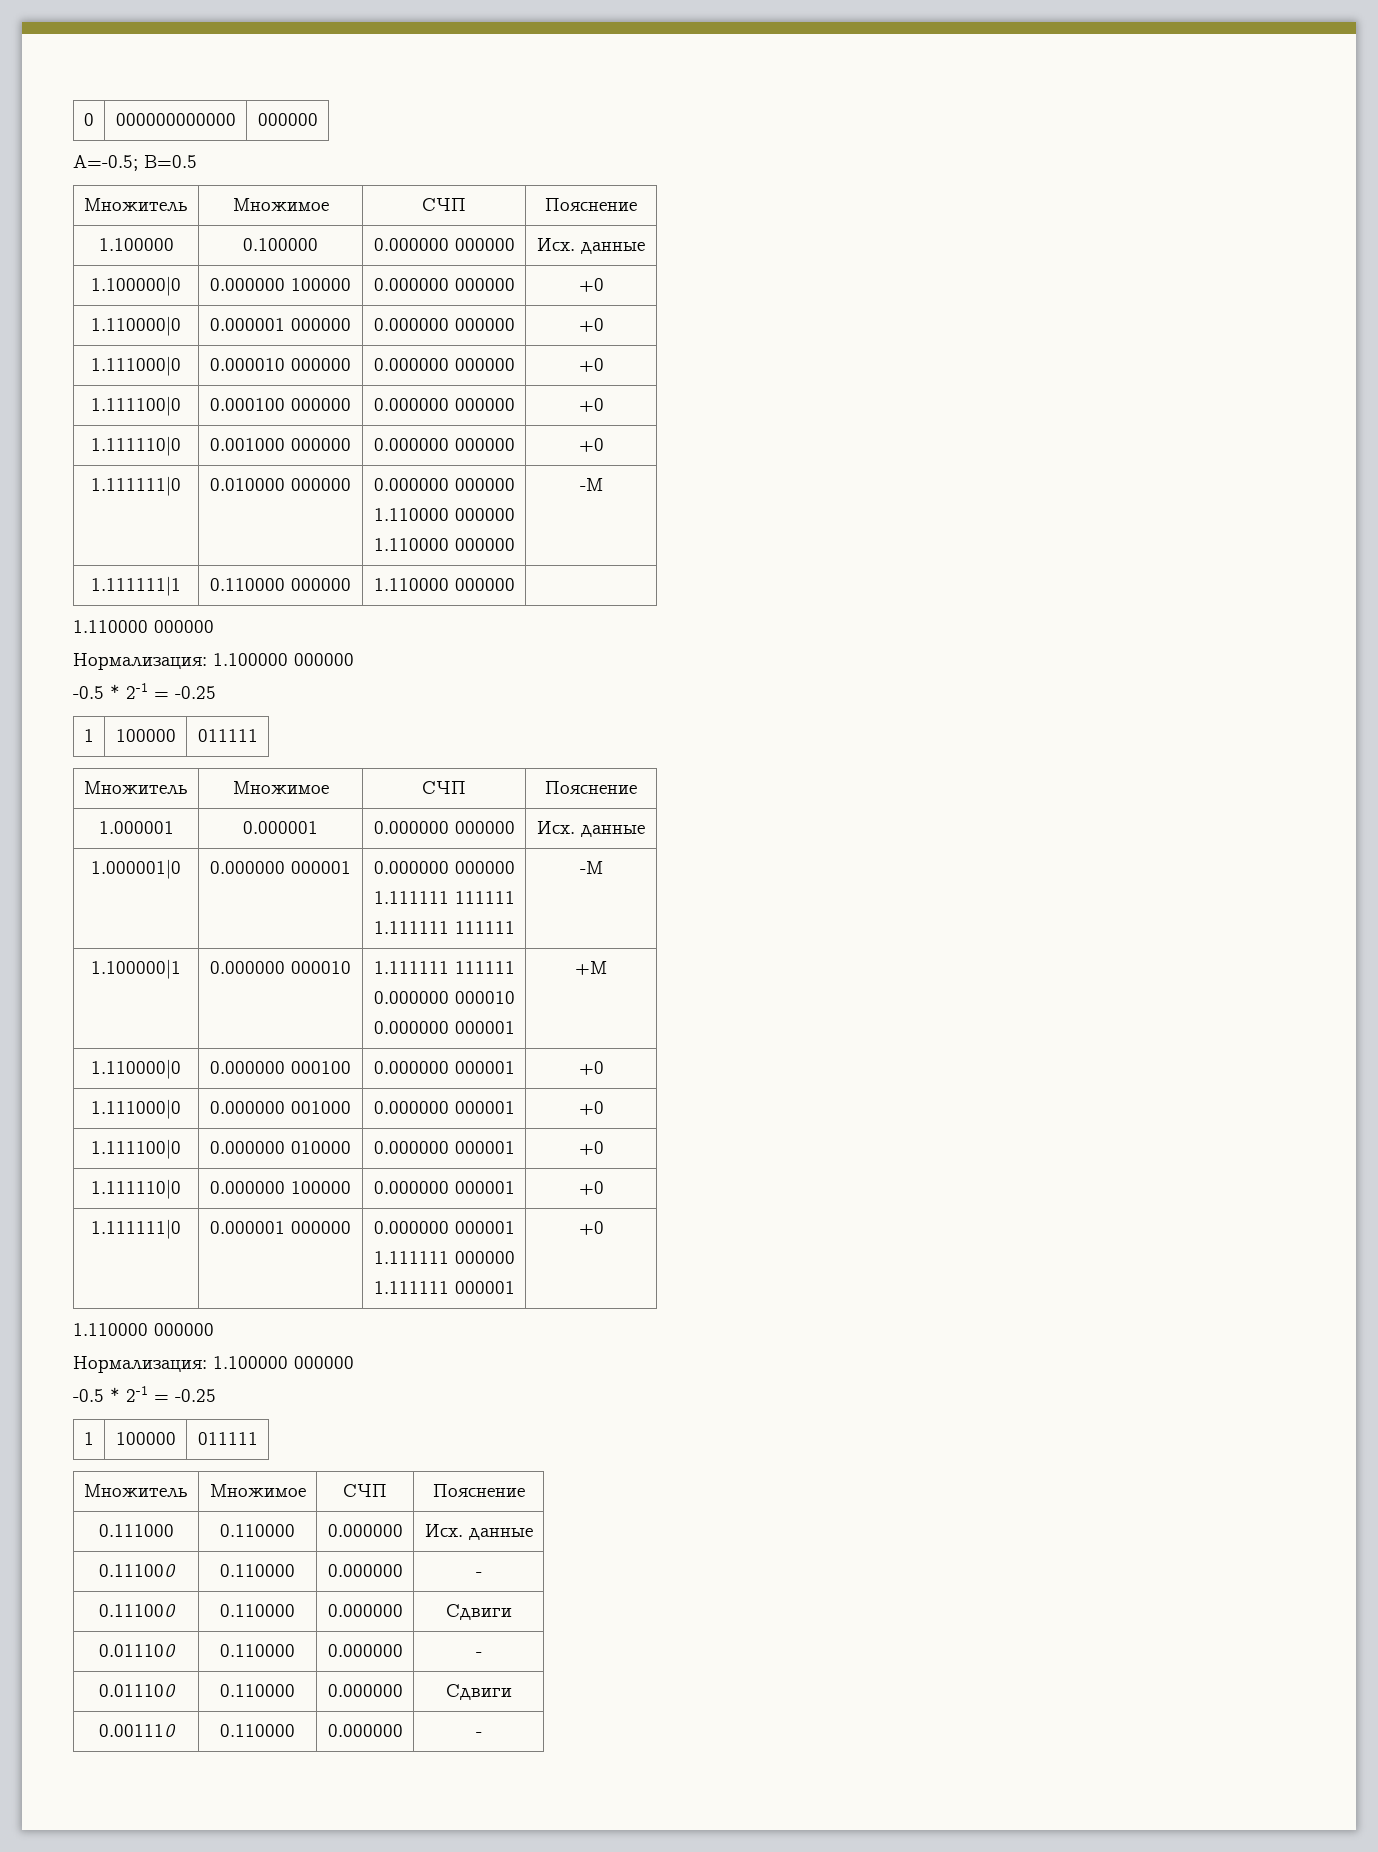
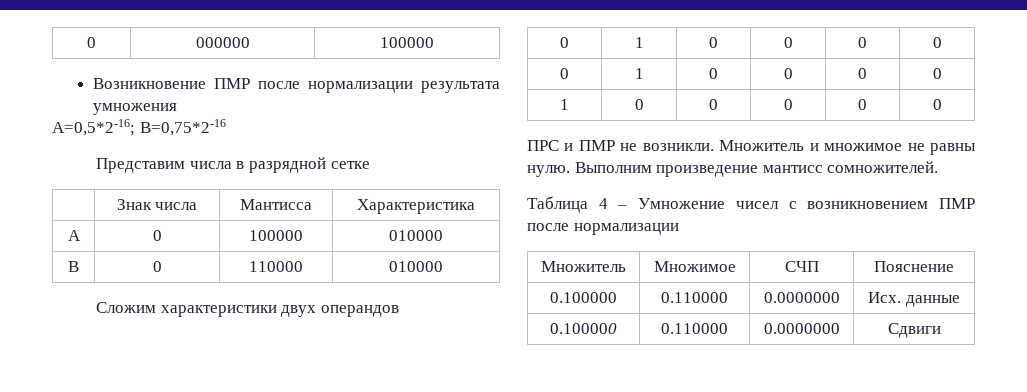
[84,113,94,126] [115,113,236,126] [257,113,318,126] [73,155,197,171] [84,198,188,212] [232,198,329,211] [422,198,466,211] [545,198,637,211] [98,238,174,251] [243,238,318,251] [373,238,515,251] [537,238,645,254] [91,276,181,296] [210,278,351,291] [373,278,515,291] [578,278,604,292] [91,316,181,336] [210,318,351,331] [373,318,515,331] [578,318,604,332] [91,356,181,376] [210,358,351,371] [373,358,515,371] [578,358,604,372] [91,396,181,416] [210,398,351,411] [373,398,515,411] [578,398,604,412] [91,436,181,456] [210,438,351,451] [373,438,515,451] [578,438,604,452] [91,476,181,496] [210,478,351,491] [373,478,515,491] [373,508,515,521] [373,538,515,551] [579,478,603,491] [91,576,181,596] [210,578,351,591] [373,578,515,591] [73,620,214,633] [73,653,354,670] [73,683,216,699] [84,729,94,742] [115,729,176,742] [197,729,258,742] [84,781,188,795] [232,781,329,794] [422,781,466,794] [545,781,637,794] [98,821,174,834] [243,821,318,834] [373,821,515,834] [537,821,645,837] [91,859,181,879] [210,861,351,874] [373,861,515,874] [373,891,515,904] [373,921,515,934] [579,861,603,874] [91,959,181,979] [210,961,351,974] [373,961,515,974] [373,991,515,1004] [373,1021,515,1034] [575,961,607,975] [91,1059,181,1079] [210,1061,351,1074] [373,1061,515,1074] [578,1061,604,1075] [91,1099,181,1119] [210,1101,351,1114] [373,1101,515,1114] [578,1101,604,1115] [91,1139,181,1159] [210,1141,351,1154] [373,1141,515,1154] [578,1141,604,1155] [91,1179,181,1199] [210,1181,351,1194] [373,1181,515,1194] [578,1181,604,1195] [91,1219,181,1239] [210,1221,351,1234] [373,1221,515,1234] [373,1251,515,1264] [373,1281,515,1294] [578,1221,604,1235] [73,1323,214,1336] [73,1356,354,1373] [73,1386,216,1402] [84,1432,94,1445] [115,1432,176,1445] [197,1432,258,1445] [84,1484,188,1498] [209,1484,306,1497] [343,1484,387,1497] [432,1484,525,1497] [98,1524,174,1537] [220,1524,295,1537] [327,1524,403,1537] [424,1524,533,1540] [98,1564,176,1577] [220,1564,295,1577] [327,1564,403,1577] [475,1572,482,1577] [98,1604,176,1617] [220,1604,295,1617] [327,1604,403,1617] [445,1604,512,1620] [98,1644,176,1657] [220,1644,295,1657] [327,1644,403,1657] [475,1652,482,1657] [98,1684,176,1697] [220,1684,295,1697] [327,1684,403,1697] [445,1684,512,1700] [98,1724,176,1737] [220,1724,295,1737] [327,1724,403,1737] [475,1732,482,1737] 0 | 000000000000 | 000000 // A=-0.5; B=0.5 // Множитель | Множимое | СЧП | Пояснение // 1.100000 | 0.100000 | 0.000000 000000 | Исх. данные // 1.100000|0 | 0.000000 100000 | 0.000000 000000 | +0 // 1.110000|0 | 0.000001 000000 | 0.000000 000000 | +0 // 1.111000|0 | 0.000010 000000 | 0.000000 000000 | +0 // 1.111100|0 | 0.000100 000000 | 0.000000 000000 | +0 // 1.111110|0 | 0.001000 000000 | 0.000000 000000 | +0 // 1.111111|0 | 0.010000 000000 | 0.000000 000000 // 1.110000 000000 // 1.110000 000000 | -M // 1.111111|1 | 0.110000 000000 | 1.110000 000000 | // 1.110000 000000 // Нормализация: 1.100000 000000 // -0.5 * 2-1 = -0.25 // 1 | 100000 | 011111 // Множитель | Множимое | СЧП | Пояснение // 1.000001 | 0.000001 | 0.000000 000000 | Исх. данные // 1.000001|0 | 0.000000 000001 | 0.000000 000000 // 1.111111 111111 // 1.111111 111111 | -М // 1.100000|1 | 0.000000 000010 | 1.111111 111111 // 0.000000 000010 // 0.000000 000001 | +М // 1.110000|0 | 0.000000 000100 | 0.000000 000001 | +0 // 1.111000|0 | 0.000000 001000 | 0.000000 000001 | +0 // 1.111100|0 | 0.000000 010000 | 0.000000 000001 | +0 // 1.111110|0 | 0.000000 100000 | 0.000000 000001 | +0 // 1.111111|0 | 0.000001 000000 | 0.000000 000001 // 1.111111 000000 // 1.111111 000001 | +0 // 1.110000 000000 // Нормализация: 1.100000 000000 // -0.5 * 2-1 = -0.25 // 1 | 100000 | 011111 // Множитель | Множимое | СЧП | Пояснение // 0.111000 | 0.110000 | 0.000000 | Исх. данные // 0.111000 | 0.110000 | 0.000000 | - // 0.111000 | 0.110000 | 0.000000 | Сдвиги // 0.011100 | 0.110000 | 0.000000 | - // 0.011100 | 0.110000 | 0.000000 | Сдвиги // 0.001110 | 0.110000 | 0.000000 | - -> [87,37,96,48] [195,37,250,48] [380,37,434,48] [92,78,500,93] [92,103,177,115] [52,119,226,136] [96,157,370,173] [116,199,198,210] [240,199,312,210] [357,199,475,214] [67,230,81,241] [152,230,162,241] [249,230,303,241] [389,230,443,241] [68,261,79,272] [152,261,162,272] [249,261,303,272] [389,261,443,272] [96,302,400,317] [560,37,569,48] [634,37,644,48] [709,37,718,48] [783,37,793,48] [858,37,867,48] [932,37,942,48] [560,68,569,79] [634,68,644,79] [709,68,718,79] [783,68,793,79] [858,68,867,79] [932,68,942,79] [560,99,569,110] [634,99,644,110] [709,99,718,110] [783,99,793,110] [858,99,867,110] [932,99,942,110] [527,140,976,155] [527,161,939,177] [527,196,975,213] [527,223,679,235] [541,261,626,272] [653,261,736,272] [784,261,819,272] [874,261,954,272] [550,292,617,303] [661,292,728,303] [763,292,840,303] [868,292,960,307] [550,323,617,334] [661,323,728,334] [763,323,840,334] [887,323,941,338] 0 | 000000 | 100000 // Возникновение ПМР после нормализации результата умножения // A=0,5*2-16; B=0,75*2-16 // Представим числа в разрядной сетке // | Знак числа | Мантисса | Характеристика // A | 0 | 100000 | 010000 // B | 0 | 110000 | 010000 // Сложим характеристики двух операндов // 0 | 1 | 0 | 0 | 0 | 0 // 0 | 1 | 0 | 0 | 0 | 0 // 1 | 0 | 0 | 0 | 0 | 0 // ПРС и ПМР не возникли. Множитель и множимое не равны нулю. Выполним произведение мантисс сомножителей. // Таблица 4 – Умножение чисел с возникновением ПМР после нормализации // Множитель | Множимое | СЧП | Пояснение // 0.100000 | 0.110000 | 0.0000000 | Исх. данные // 0.100000 | 0.110000 | 0.0000000 | Сдвиги

